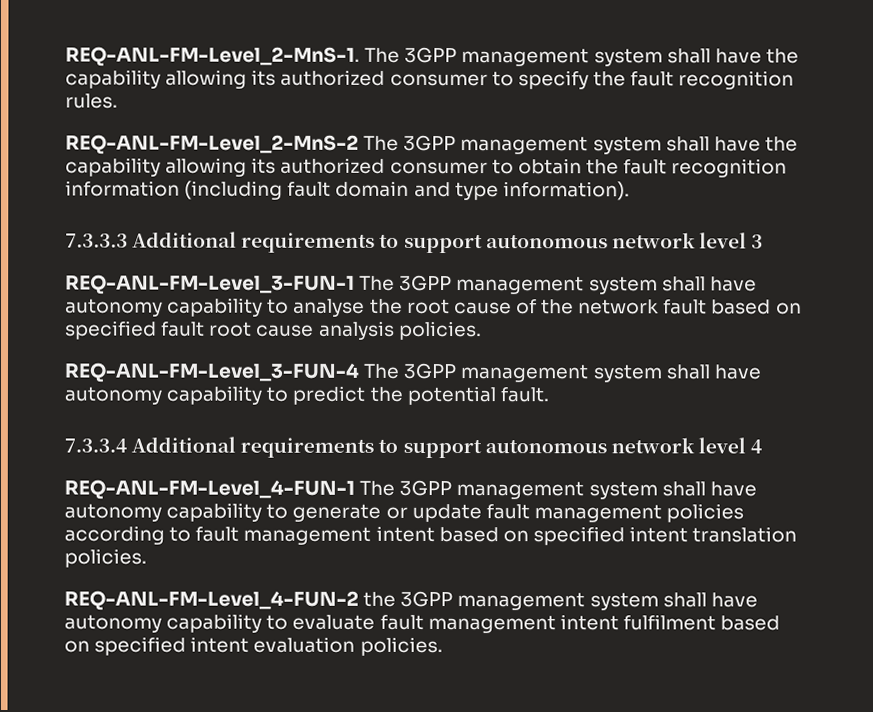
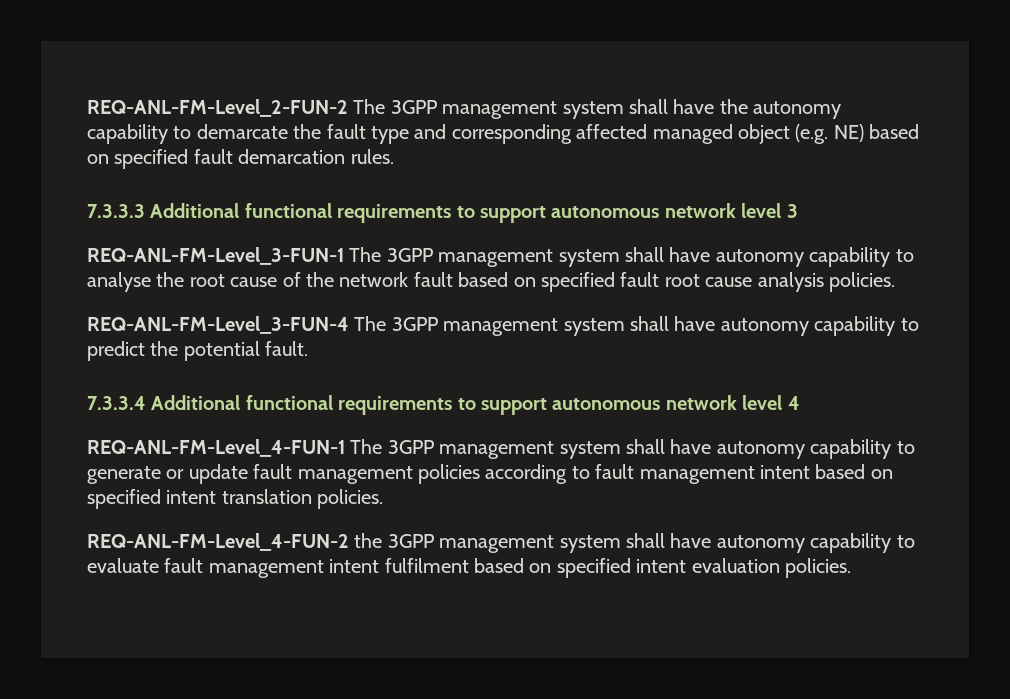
[65,46,799,67] [65,69,795,90] [65,93,118,109] [65,134,798,155] [65,157,788,178] [65,180,630,201] REQ-ANL-FM-Level_2-MnS-1. The 3GPP management system shall have the capability allowing its authorized consumer to specify the fault recognition rules. // REQ-ANL-FM-Level_2-MnS-2 The 3GPP management system shall have the capability allowing its authorized consumer to obtain the fault recognition information (including fault domain and type information). -> [87,99,842,119] [87,124,920,144] [87,149,394,169] REQ-ANL-FM-Level_2-FUN-2 The 3GPP management system shall have the autonomy capability to demarcate the fault type and corresponding affected managed object (e.g. NE) based on specified fault demarcation rules.
(238, 239) none -> [244,203,332,218] functional
(237, 444) none -> [245,395,333,410] functional

